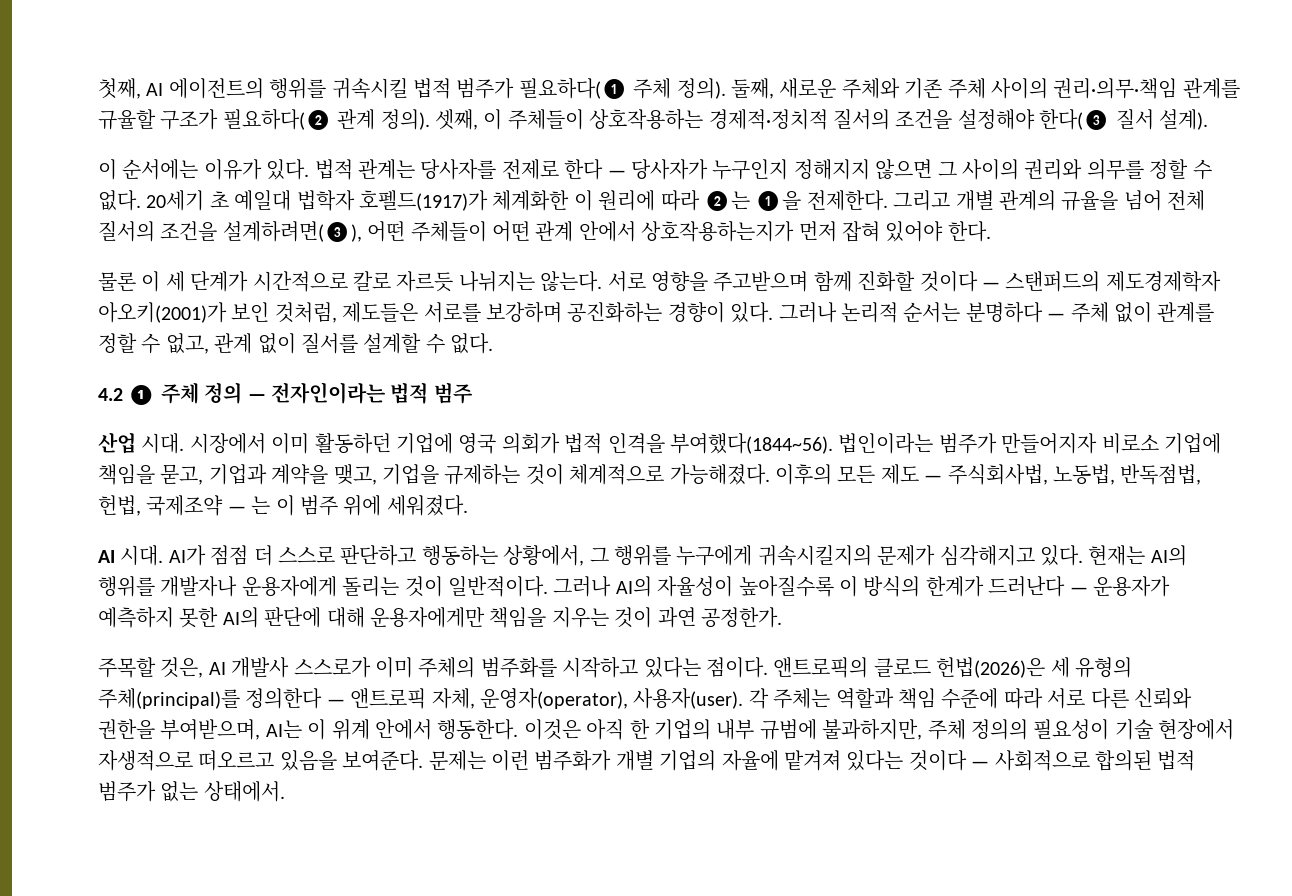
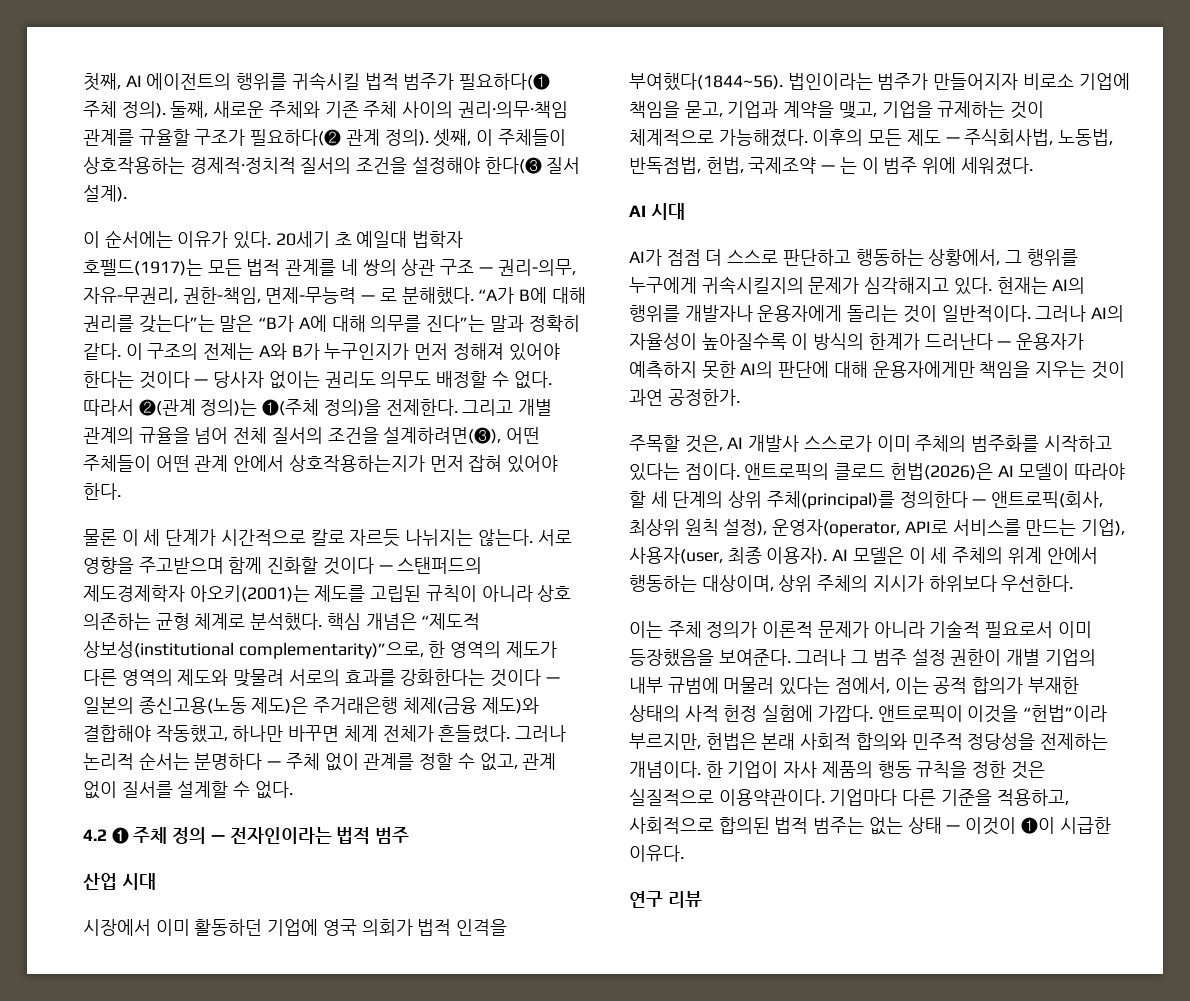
[314,159,1212,180] [98,190,802,211] 법적 관계는 당사자를 전제로 한다 — 당사자가 누구인지 정해지지 않으면 그 사이의 권리와 의무를 정할 수 없다. 20세기 초 예일대 법학자 호펠드(1917)가 체계화한 이 원리에 따라 ❷는 ❶을 -> [275,231,464,248] [83,259,576,276] [83,287,586,305] [83,315,580,333] [83,343,560,361] [83,371,552,389] [83,399,381,416] 20세기 초 예일대 법학자 호펠드(1917)는 모든 법적 관계를 네 쌍의 상관 구조 — 권리-의무, 자유-무권리, 권한-책임, 면제-무능력 — 로 분해했다. “A가 B에 대해 권리를 갖는다”는 말은 “B가 A에 대해 의무를 진다”는 말과 정확히 같다. 이 구조의 전제는 A와 B가 누구인지가 먼저 정해져 있어야 한다는 것이다 — 당사자 없이는 권리도 의무도 배정할 수 없다. 따라서 ❷(관계 정의)는 ❶(주체 정의)을
[98,302,774,323] 아오키(2001)가 보인 것처럼, 제도들은 서로를 보강하며 공진화하는 경향이 있다. -> [189,585,572,602] [83,613,481,631] [83,641,557,659] [83,669,560,687] [83,697,539,714] [83,725,511,743] 아오키(2001)는 제도를 고립된 규칙이 아니라 상호 의존하는 균형 체계로 분석했다. 핵심 개념은 “제도적 상보성(institutional complementarity)”으로, 한 영역의 제도가 다른 영역의 제도와 맞물려 서로의 효과를 강화한다는 것이다 — 일본의 종신고용(노동 제도)은 주거래은행 체제(금융 제도)와 결합해야 작동했고, 하나만 바꾸면 체계 전체가 흔들렸다.
[141,433,185,454] 시대. -> [121,873,156,890] 시대 //
[120,545,164,566] 시대. -> [650,203,685,220] 시대 //
[1050,657,1132,678] [98,688,1192,709] [98,719,1235,740] [98,750,1196,771] [98,781,285,802] 세 유형의 주체(principal)를 정의한다 — 앤트로픽 자체, 운영자(operator), 사용자(user). 각 주체는 역할과 책임 수준에 따라 서로 다른 신뢰와 권한을 부여받으며, AI는 이 위계 안에서 행동한다. 이것은 아직 한 기업의 내부 규범에 불과하지만, 주체 정의의 필요성이 기술 현장에서 자생적으로 떠오르고 있음을 보여준다. 문제는 이런 범주화가 개별 기업의 자율에 맡겨져 있다는 것이다 — 사회적으로 합의된 법적 범주가 없는 상태에서. -> [997,463,1126,480] [629,491,1104,509] [629,519,1126,537] [629,547,1098,564] [629,575,1074,592] [629,620,1092,638] [629,649,1096,667] [629,677,1079,695] [629,705,1108,723] [629,733,1109,750] [629,761,1045,779] [629,789,1069,806] [629,817,1111,835] [629,845,684,862] [629,891,702,908] AI 모델이 따라야 할 세 단계의 상위 주체(principal)를 정의한다 — 앤트로픽(회사, 최상위 원칙 설정), 운영자(operator, API로 서비스를 만드는 기업), 사용자(user, 최종 이용자). AI 모델은 이 세 주체의 위계 안에서 행동하는 대상이며, 상위 주체의 지시가 하위보다 우선한다. // 이는 주체 정의가 이론적 문제가 아니라 기술적 필요로서 이미 등장했음을 보여준다. 그러나 그 범주 설정 권한이 개별 기업의 내부 규범에 머물러 있다는 점에서, 이는 공적 합의가 부재한 상태의 사적 헌정 실험에 가깝다. 앤트로픽이 이것을 “헌법”이라 부르지만, 헌법은 본래 사회적 합의와 민주적 정당성을 전제하는 개념이다. 한 기업이 자사 제품의 행동 규칙을 정한 것은 실질적으로 이용약관이다. 기업마다 다른 기준을 적용하고, 사회적으로 합의된 법적 범주는 없는 상태 — 이것이 ❶이 시급한 이유다. // 연구 리뷰

